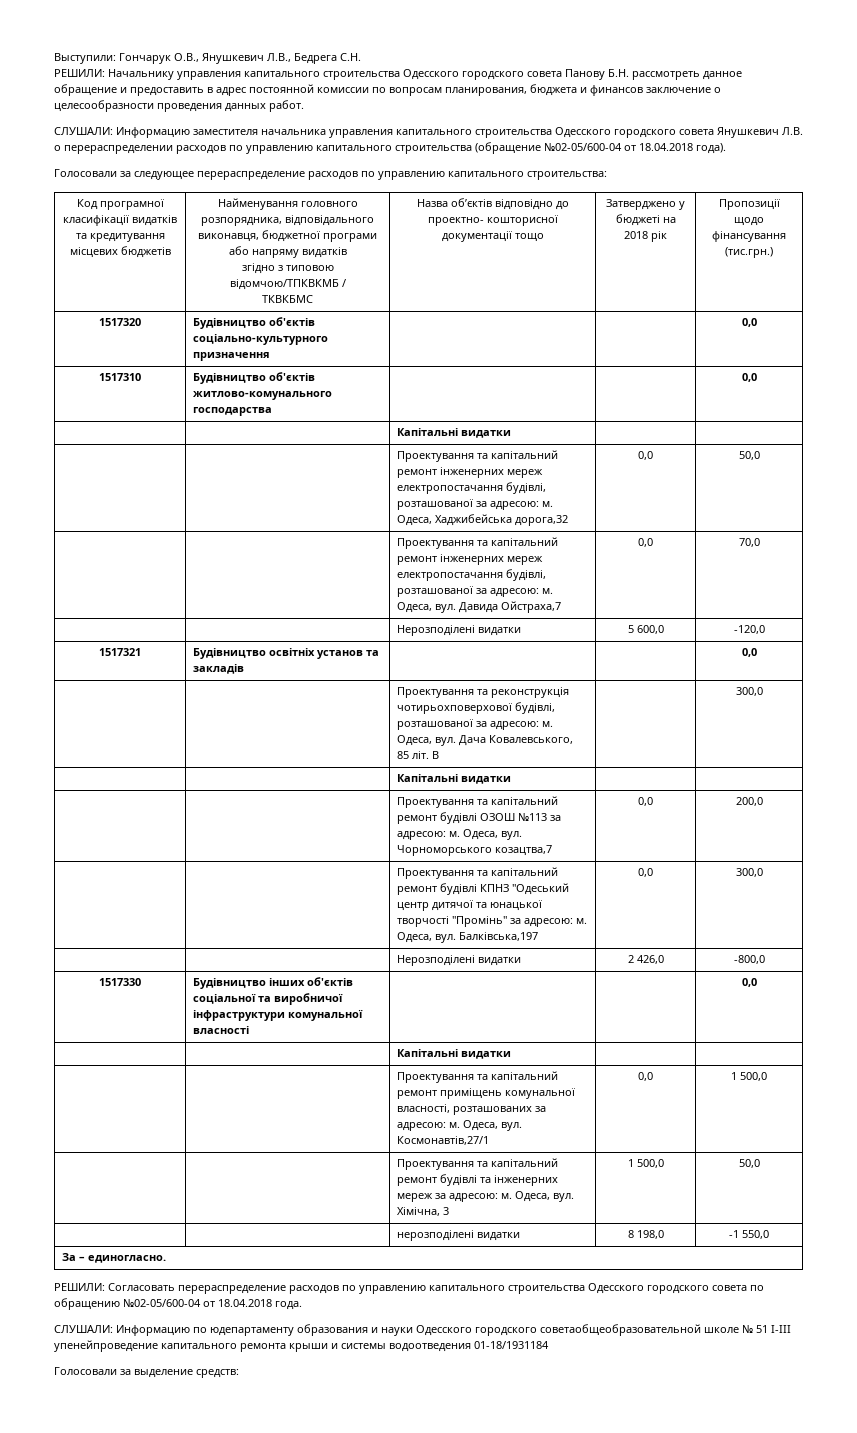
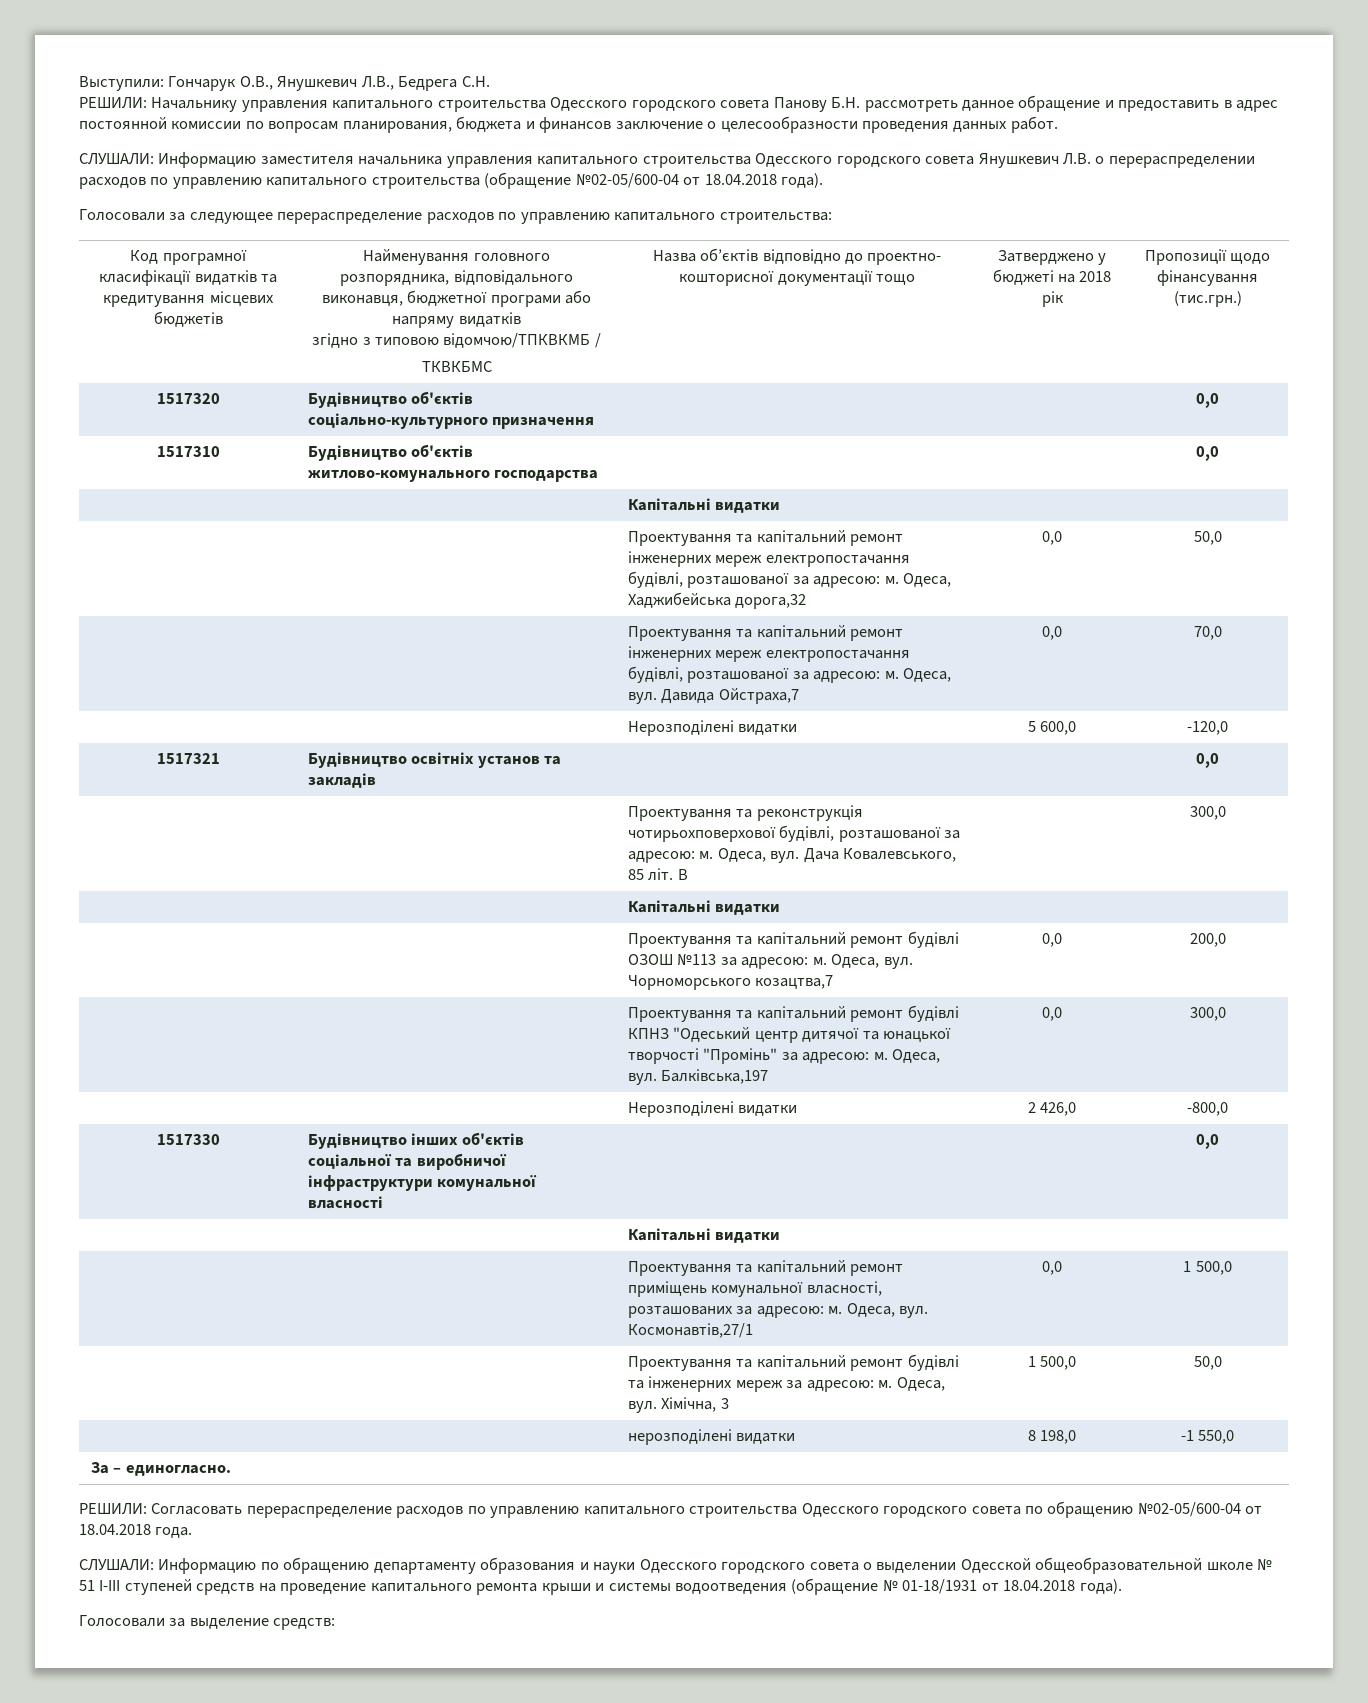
[210,1327,294,1336] юдепартаменту -> [283,1557,476,1574] обращению департаменту
[540,1324,791,1336] [54,1340,158,1352] советаобщеобразовательной школе № 51 I-III упенейпроведение -> [809,1557,1273,1574] [79,1579,367,1595] совета о выделении Одесской общеобразовательной школе № 51 I-III ступеней средств на проведение
[474,1341,549,1349] 01-18/1931184 -> [791,1578,1122,1595] (обращение № 01-18/1931 от 18.04.2018 года).

